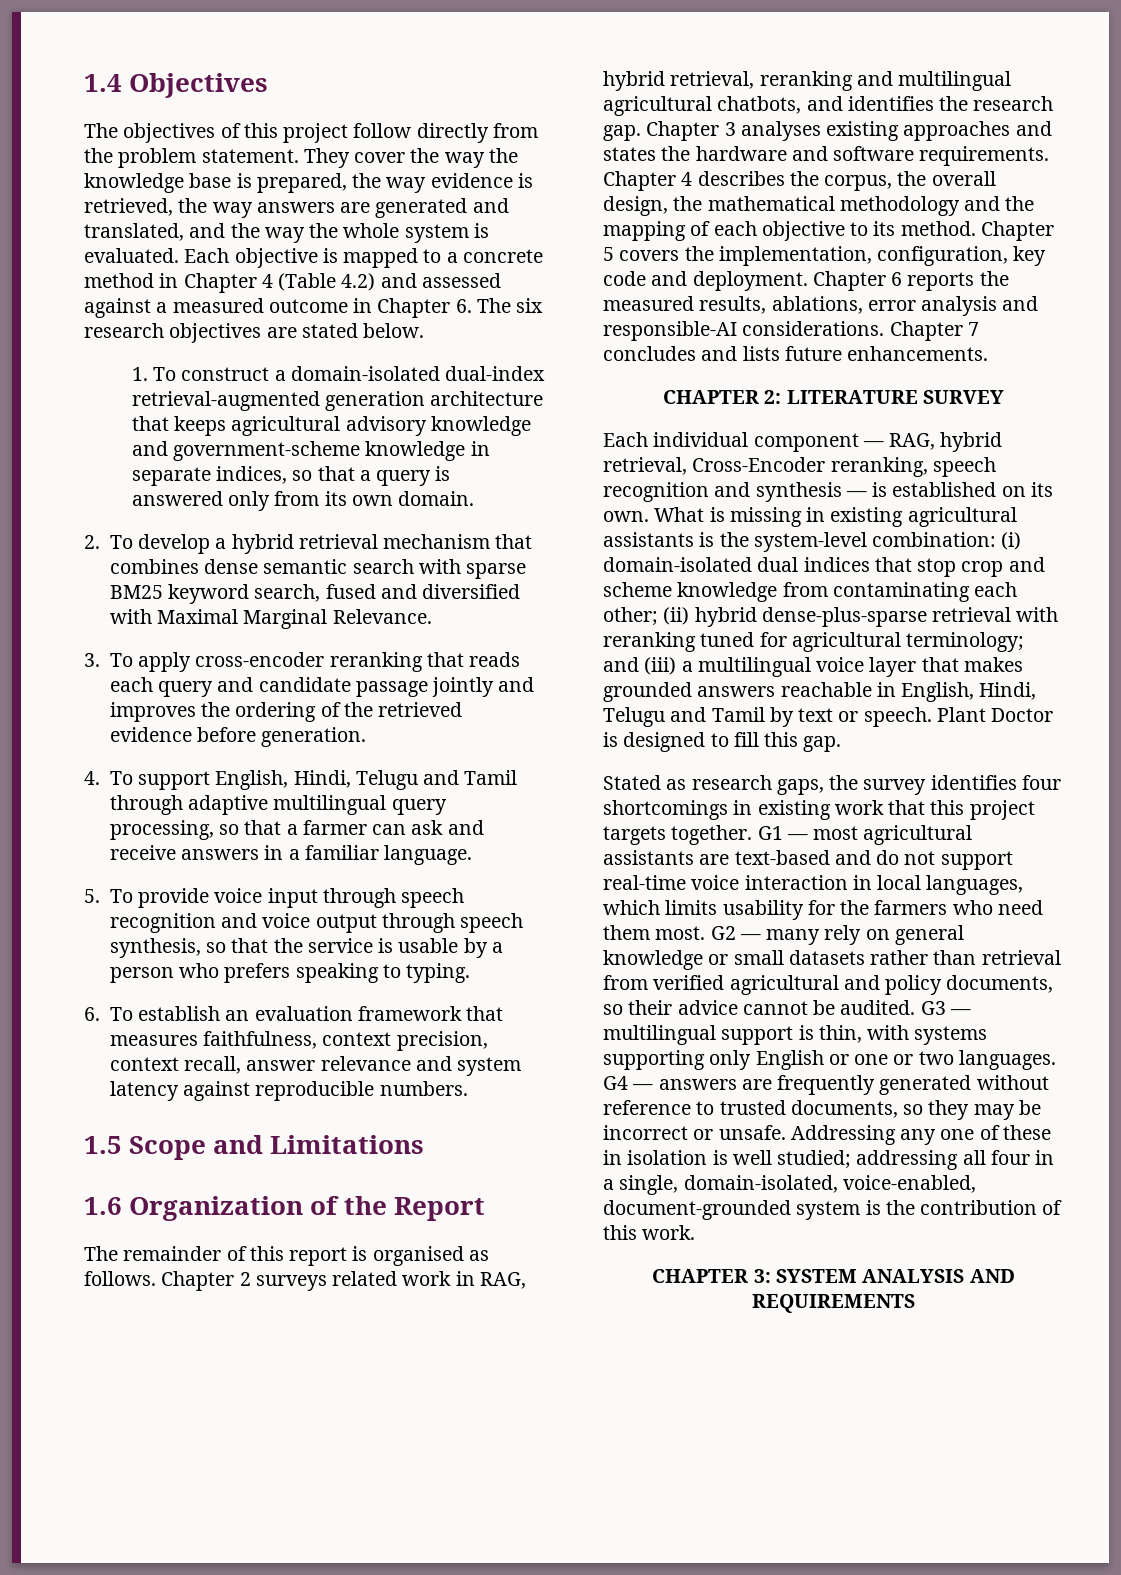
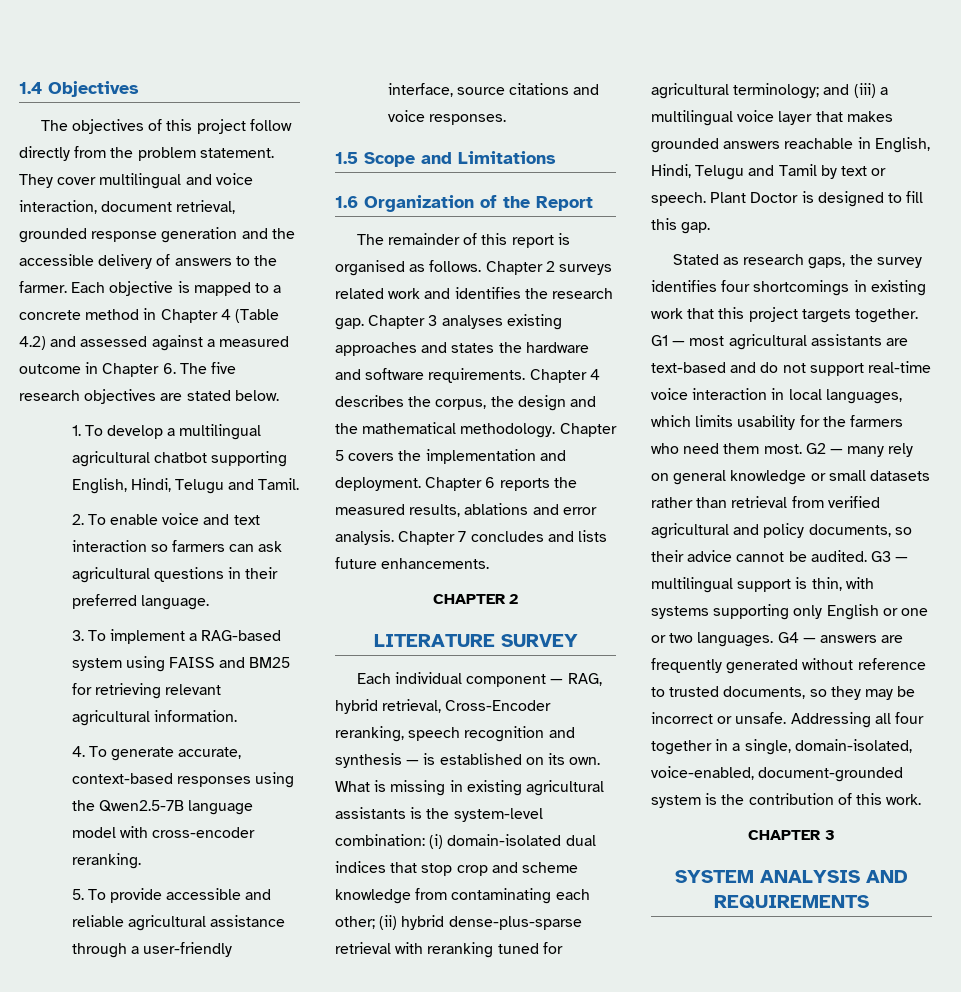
[410,148,518,168] [84,173,533,193] [84,198,509,218] [84,223,489,243] [84,248,179,263] the way the knowledge base is prepared, the way evidence is retrieved, the way answers are generated and translated, and the way the whole system is evaluated. -> [99,173,253,189] [19,200,236,214] [19,227,295,243] [19,254,277,269] [19,281,67,293] multilingual and voice interaction, document retrieval, grounded response generation and the accessible delivery of answers to the farmer.
[516,298,544,313] six -> [210,362,236,374] five
[181,366,546,381] [131,391,544,411] [131,416,531,436] [131,441,490,461] [131,466,451,486] [131,491,475,511] [84,534,533,554] [109,559,527,579] [109,584,521,604] [109,609,432,629] [84,652,521,672] [109,677,535,697] [109,702,463,722] [109,727,367,747] [84,770,518,790] [109,795,447,815] [109,820,484,840] [109,845,473,865] [84,888,465,908] [109,913,524,933] [109,938,503,958] [109,963,471,983] [84,1006,504,1021] [109,1031,488,1051] [109,1056,522,1076] [109,1081,468,1101] construct a domain-isolated dual-index retrieval-augmented generation architecture that keeps agricultural advisory knowledge and government-scheme knowledge in separate indices, so that a query is answered only from its own domain. // 2. To develop a hybrid retrieval mechanism that combines dense semantic search with sparse BM25 keyword search, fused and diversified with Maximal Marginal Relevance. // 3. To apply cross-encoder reranking that reads each query and candidate passage jointly and improves the ordering of the retrieved evidence before generation. // 4. To support English, Hindi, Telugu and Tamil through adaptive multilingual query processing, so that a farmer can ask and receive answers in a familiar language. // 5. To provide voice input through speech recognition and voice output through speech synthesis, so that the service is usable by a person who prefers speaking to typing. // 6. To establish an evaluation framework that measures faithfulness, context precision, context recall, answer relevance and system latency against reproducible numbers. -> [107,424,262,440] [71,451,288,467] [71,478,300,494] [71,513,260,525] [71,540,283,552] [71,567,279,583] [71,594,209,610] [71,629,282,644] [71,656,291,672] [71,683,222,699] [71,710,237,726] [71,746,242,761] [71,772,295,788] [71,800,254,815] [71,826,256,838] [71,853,141,869] [71,888,272,903] [71,915,286,931] [71,942,233,958] [387,83,600,97] [387,110,506,125] develop a multilingual agricultural chatbot supporting English, Hindi, Telugu and Tamil. // 2. To enable voice and text interaction so farmers can ask agricultural questions in their preferred language. // 3. To implement a RAG-based system using FAISS and BM25 for retrieving relevant agricultural information. // 4. To generate accurate, context-based responses using the Qwen2.5-7B language model with cross-encoder reranking. // 5. To provide accessible and reliable agricultural assistance through a user-friendly interface, source citations and voice responses.
[455,1271,526,1289] [603,71,1012,91] [603,96,802,116] in RAG, hybrid retrieval, reranking and multilingual agricultural chatbots, -> (421, 293) none
[931,171,996,186] [603,196,1035,216] [603,221,1054,241] [603,246,1047,266] [603,271,646,286] overall design, the mathematical methodology and the mapping of each objective to its method. Chapter 5 covers the implementation, configuration, key code -> [517,395,596,411] [335,422,617,438] [335,449,536,464] design and the mathematical methodology. Chapter 5 covers the implementation
[771,296,1039,316] [603,321,885,341] ablations, error analysis and responsible-AI considerations. -> [464,503,597,515] [335,530,394,545] ablations and error analysis.
[764,390,782,404] 2: -> [509,594,519,604] 2 //
[900,1125,1051,1145] [603,1150,959,1170] any one of these in isolation is well studied; addressing -> (871, 720) none
(1030, 1157) none -> [651,740,712,755] together
[753,1269,771,1283] 3: -> [824,830,835,840] 3 //

